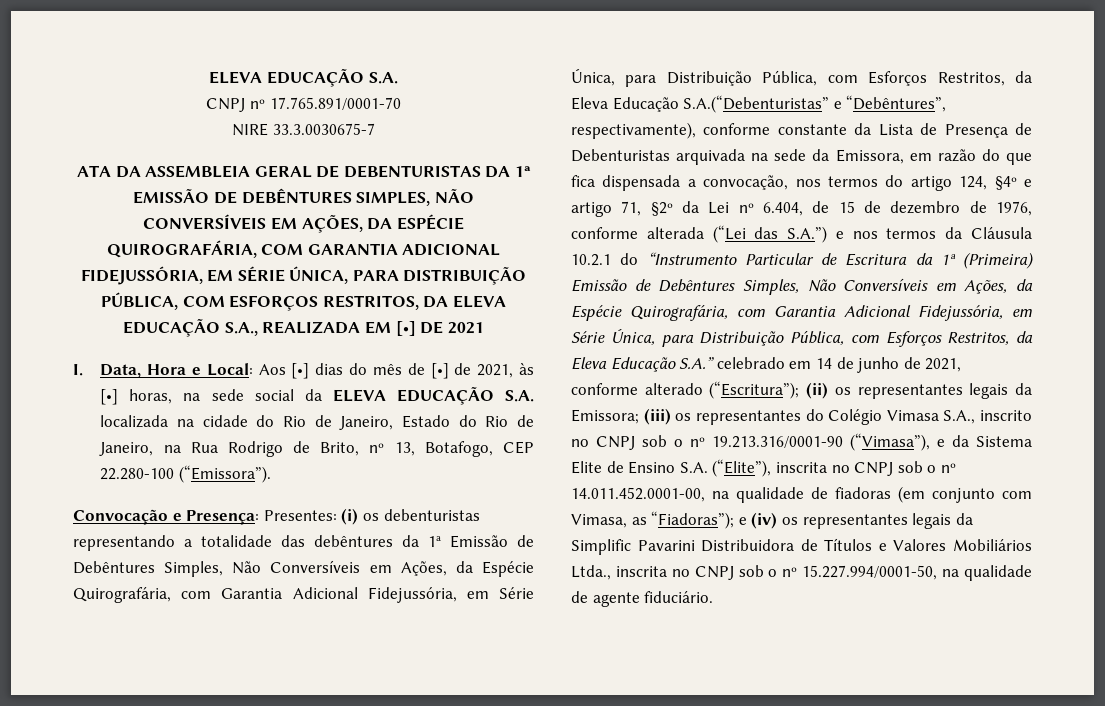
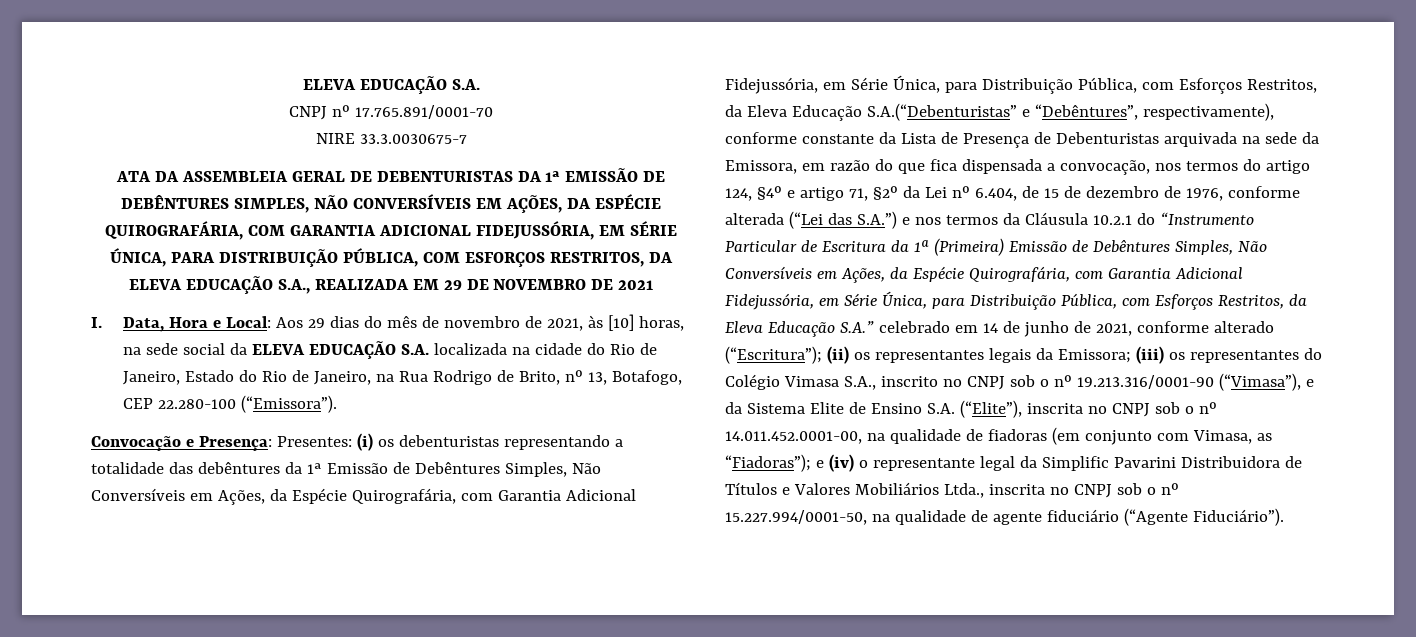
[395,321,416,336] [•] -> [443,279,587,290] 29 DE NOVEMBRO
[291,363,310,379] [•] -> [308,318,326,328] 29
[430,363,449,379] [•] -> [444,316,521,328] novembro
[100,389,119,405] [•] -> [608,314,635,331] [10]
[781,513,952,529] os representantes legais -> [858,456,1015,471] o representante legal
[644,591,714,603] fiduciário. -> [1046,508,1284,526] fiduciário (“Agente Fiduciário”).

